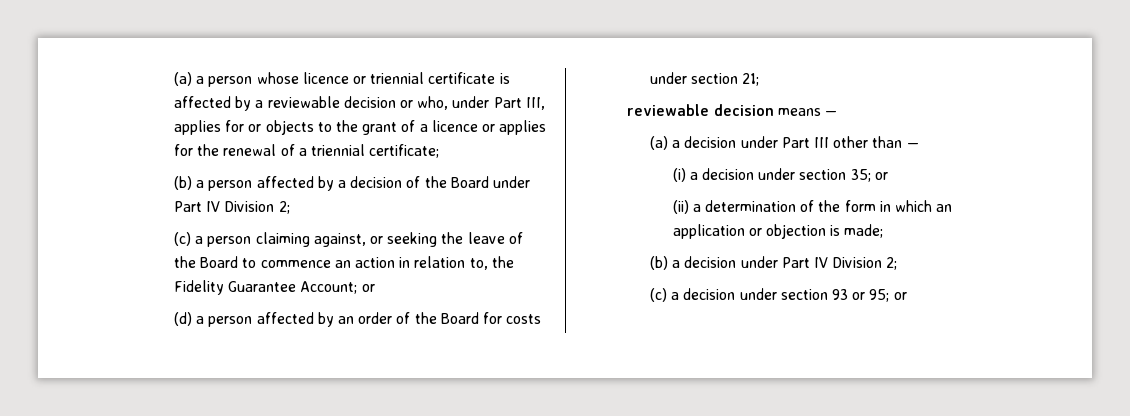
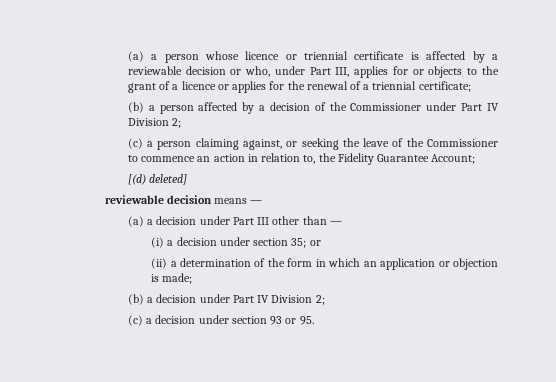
[450,176,489,188] Board -> [350,103,422,111] Commissioner
[200,256,239,268] Board -> [427,139,498,147] Commissioner
[361,284,375,292] [174,312,542,327] [650,72,760,86] or // (d) a person affected by an order of the Board for costs under section 21; -> [127,174,188,185] // [(d) deleted]
[869,289,907,302] 95; or -> [299,316,314,325] 95.

